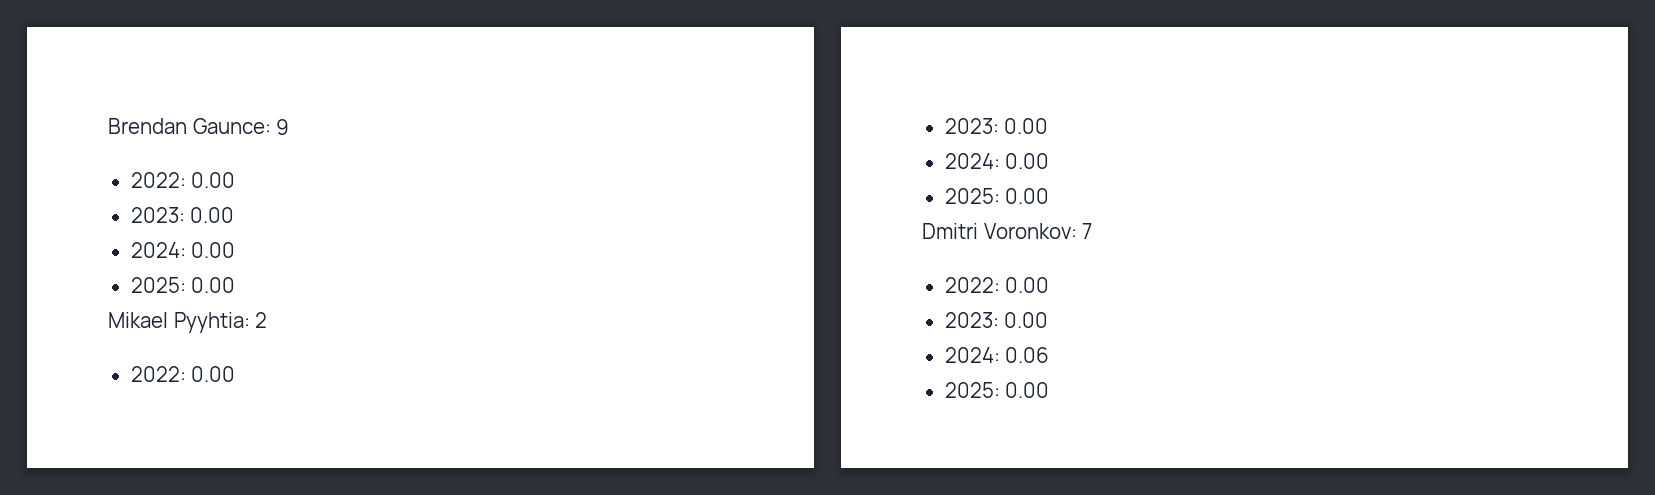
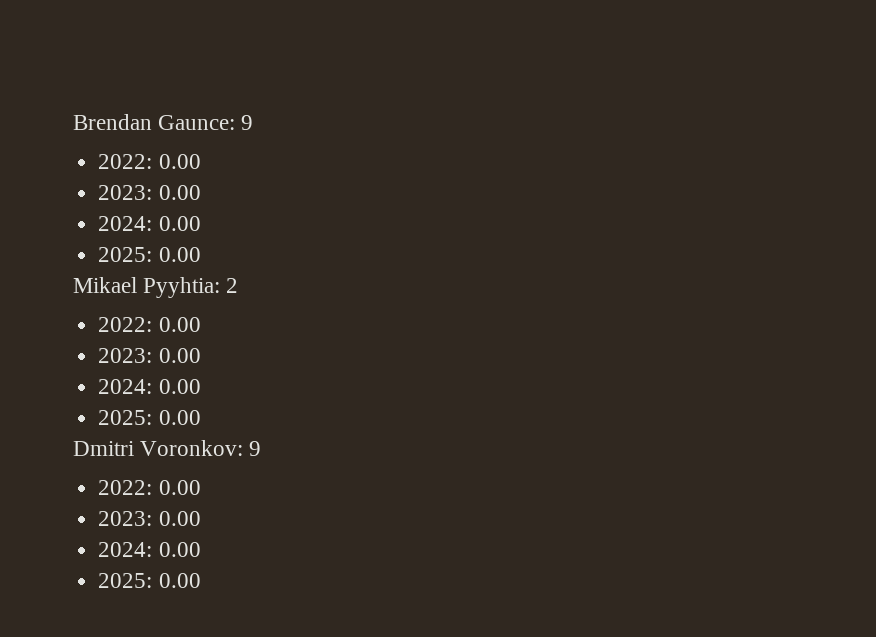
[1082,223,1093,239] [944,277,1050,293] [944,312,1049,328] [944,347,1050,363] 7 // 2022: 0.00 // 2023: 0.00 // 2024: 0.06 -> [249,441,262,456] [98,480,201,495] [98,511,201,526] [98,542,201,557] 9 // 2022: 0.00 // 2023: 0.00 // 2024: 0.00

